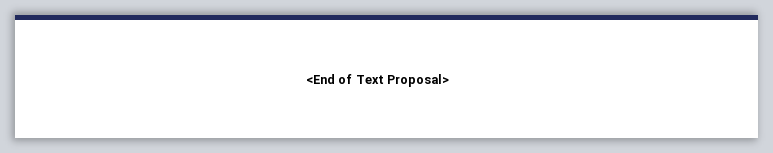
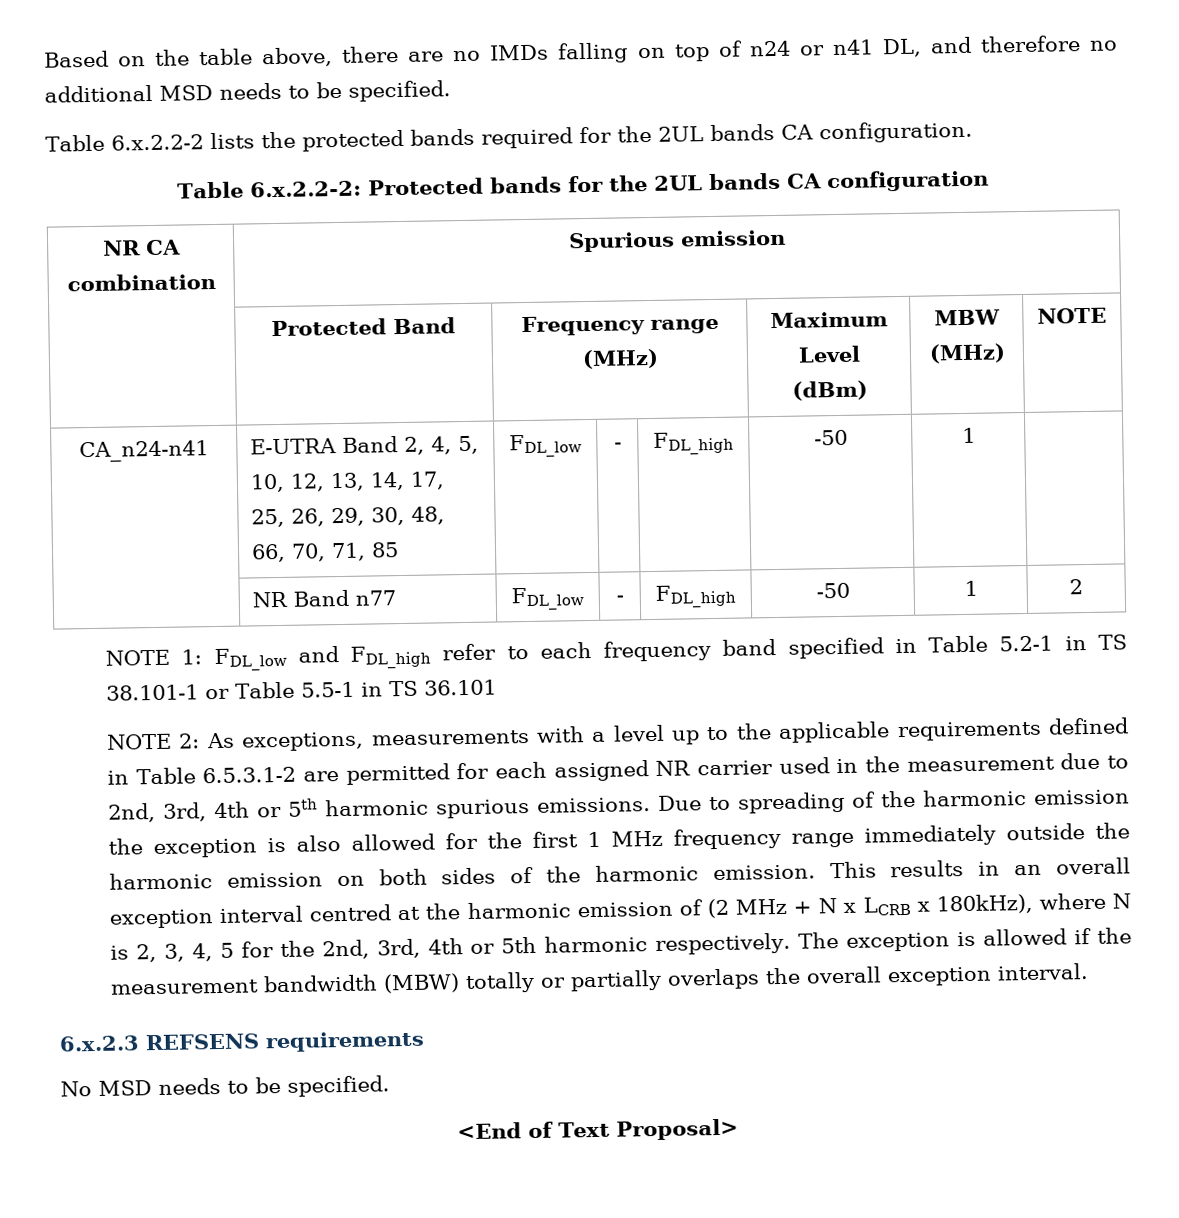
(305, 79) none -> [43,35,1119,68] [44,80,451,103] [45,120,973,152] [177,169,989,199] [102,239,181,256] [66,272,216,292] [567,229,786,253] [271,317,456,337] [520,315,719,337] [581,348,659,370] [769,311,888,329] [797,345,861,363] [791,380,868,401] [933,309,1000,326] [928,343,1006,364] [1037,307,1107,324] [79,440,209,463] [249,435,479,455] [249,471,445,493] [250,506,445,528] [250,542,399,563] [509,434,582,458] [613,442,622,449] [653,431,734,455] [813,429,848,446] [961,427,976,444] [251,589,396,608] [511,587,585,611] [615,595,624,602] [655,584,736,608] [815,582,850,599] [963,580,978,596] [1069,579,1083,595] [105,634,1127,672] [106,679,497,701] [106,717,1129,752] [107,752,1130,785] [108,788,1131,823] [108,822,1131,859] [109,857,1131,890] [109,892,1132,929] [110,927,1132,963] [110,963,1090,995] [59,1030,425,1053] [60,1075,390,1097] Based on the table above, there are no IMDs falling on top of n24 or n41 DL, and therefore no additional MSD needs to be specified. // Table 6.x.2.2-2 lists the protected bands required for the 2UL bands CA configuration. // Table 6.x.2.2-2: Protected bands for the 2UL bands CA configuration // NR CA combination | Spurious emission // | Protected Band | Frequency range (MHz) | Maximum Level (dBm) | MBW (MHz) | NOTE // CA_n24-n41 | E-UTRA Band 2, 4, 5, 10, 12, 13, 14, 17, 25, 26, 29, 30, 48, 66, 70, 71, 85 | FDL_low | - | FDL_high | -50 | 1 | // | NR Band n77 | FDL_low | - | FDL_high | -50 | 1 | 2 // NOTE 1: FDL_low and FDL_high refer to each frequency band specified in Table 5.2-1 in TS 38.101-1 or Table 5.5-1 in TS 36.101 // NOTE 2: As exceptions, measurements with a level up to the applicable requirements defined in Table 6.5.3.1-2 are permitted for each assigned NR carrier used in the measurement due to 2nd, 3rd, 4th or 5th harmonic spurious emissions. Due to spreading of the harmonic emission the exception is also allowed for the first 1 MHz frequency range immediately outside the harmonic emission on both sides of the harmonic emission. This results in an overall exception interval centred at the harmonic emission of (2 MHz + N x LCRB x 180kHz), where N is 2, 3, 4, 5 for the 2nd, 3rd, 4th or 5th harmonic respectively. The exception is allowed if the measurement bandwidth (MBW) totally or partially overlaps the overall exception interval. // 6.x.2.3 REFSENS requirements // No MSD needs to be specified. //

